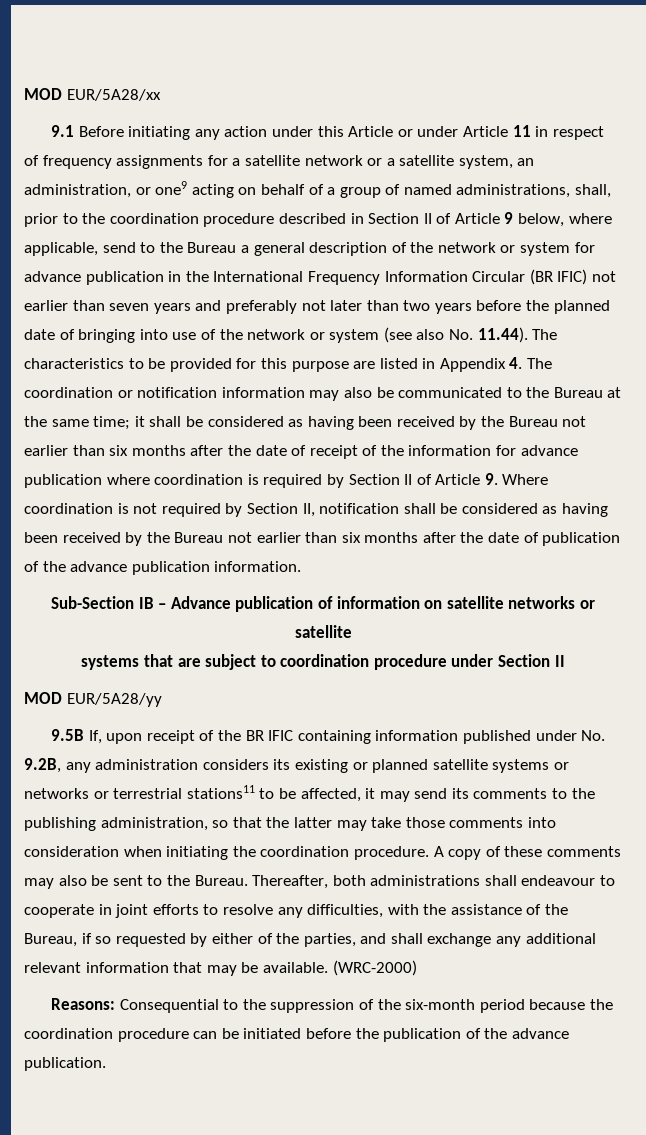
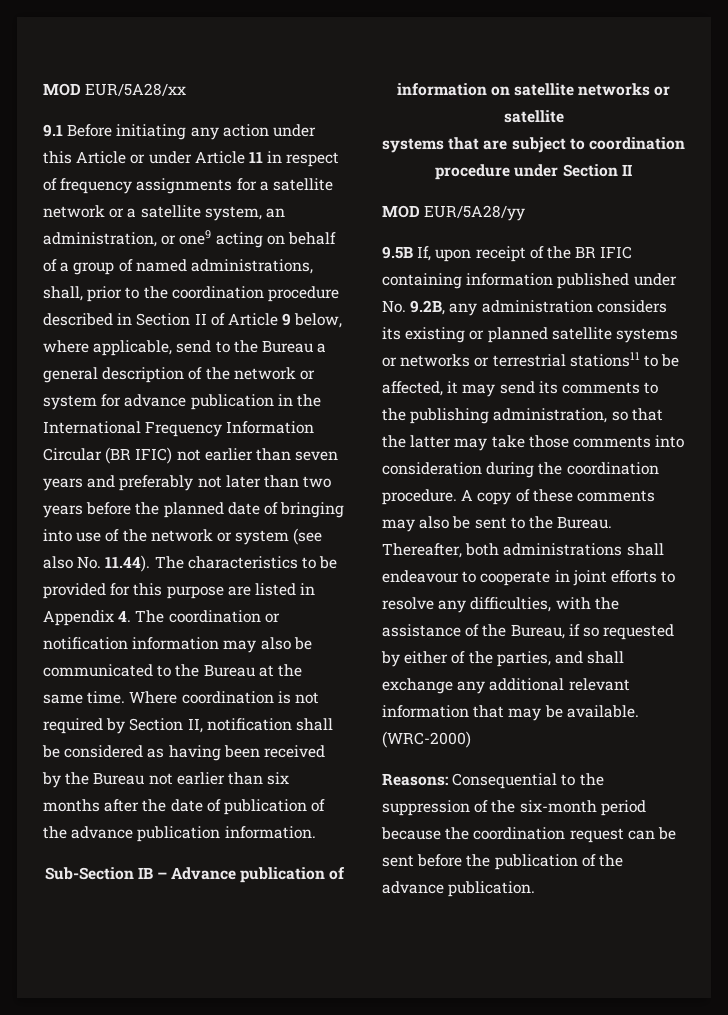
[93,416,587,430] [24,445,578,459] [24,473,498,488] time; it shall be considered as having been received by the Bureau not earlier than six months after the date of receipt of the information for advance publication where coordination is required by Section II of Article 9. -> [87,691,126,704] time.
[123,846,229,860] when initiating -> [486,462,535,478] during
[117,1028,189,1042] procedure -> [569,828,624,843] request
[243,1028,302,1039] initiated -> [382,855,414,867] sent

